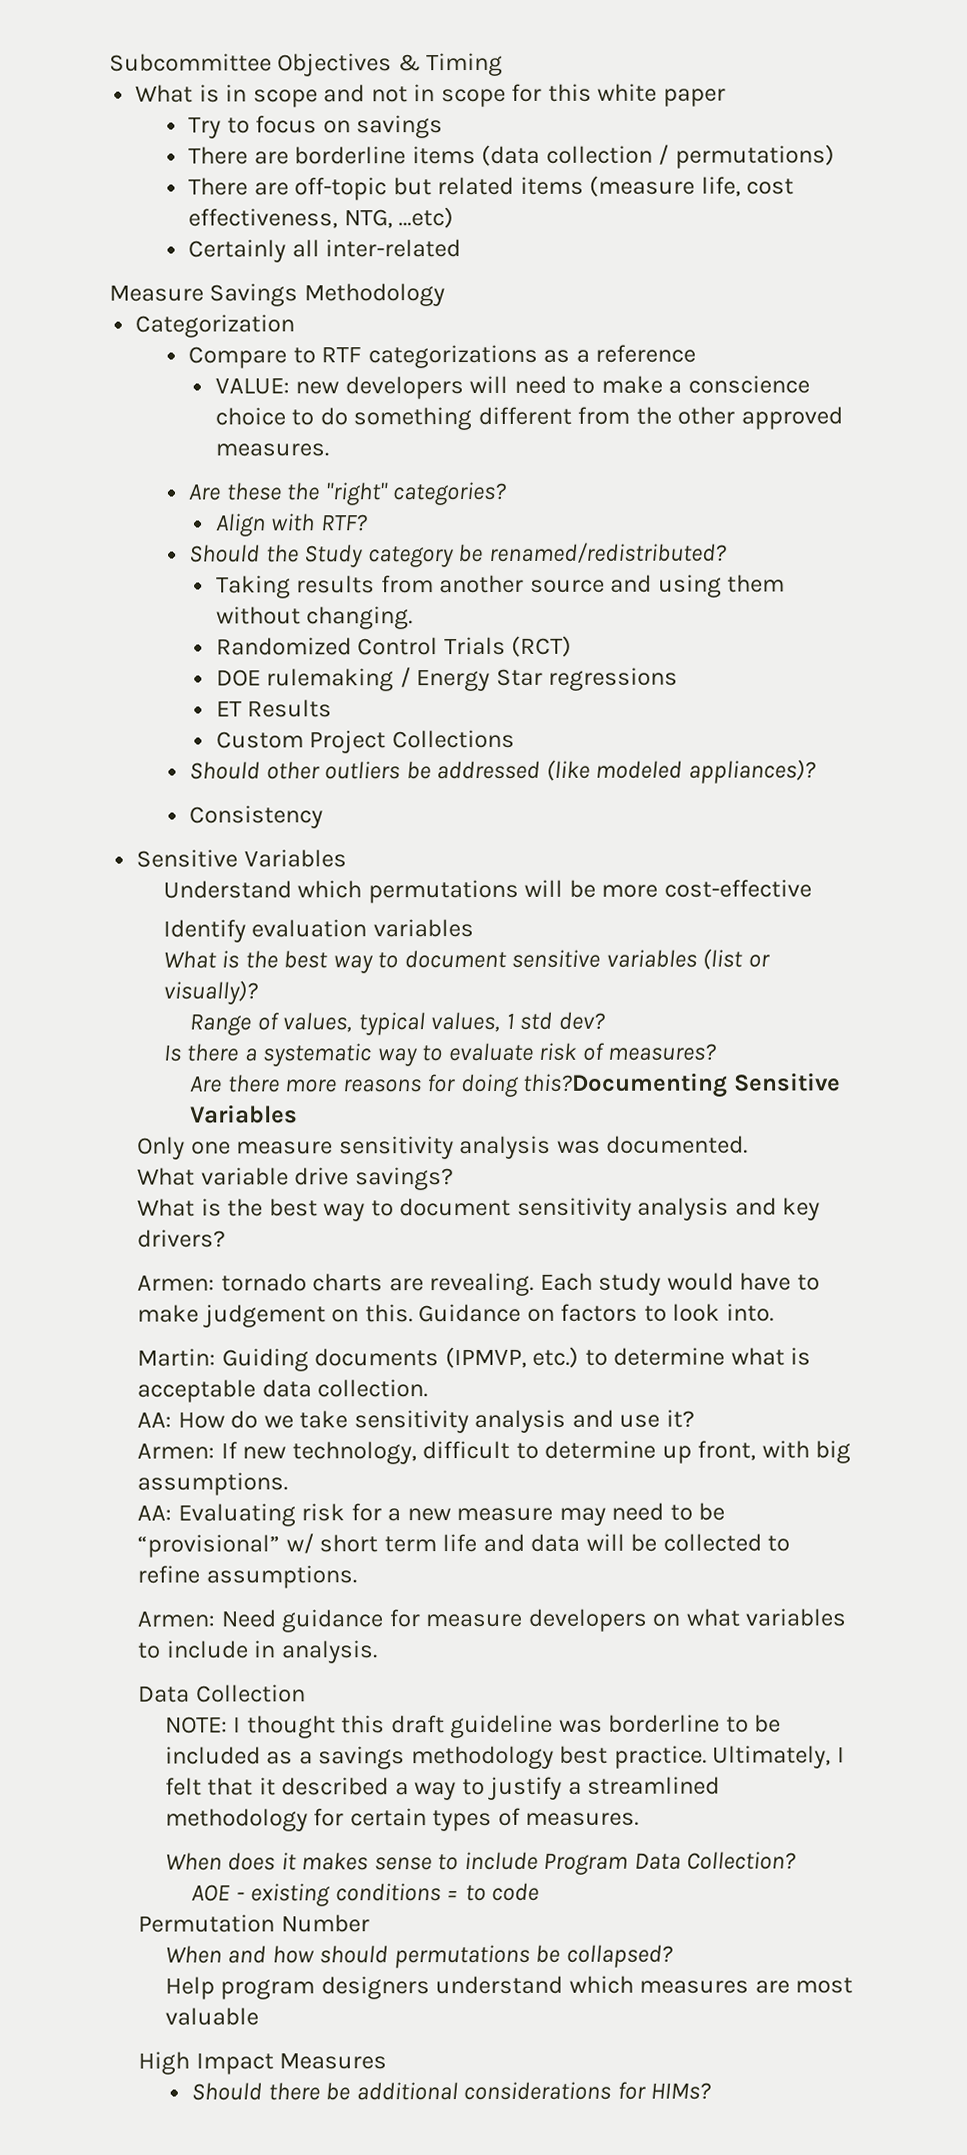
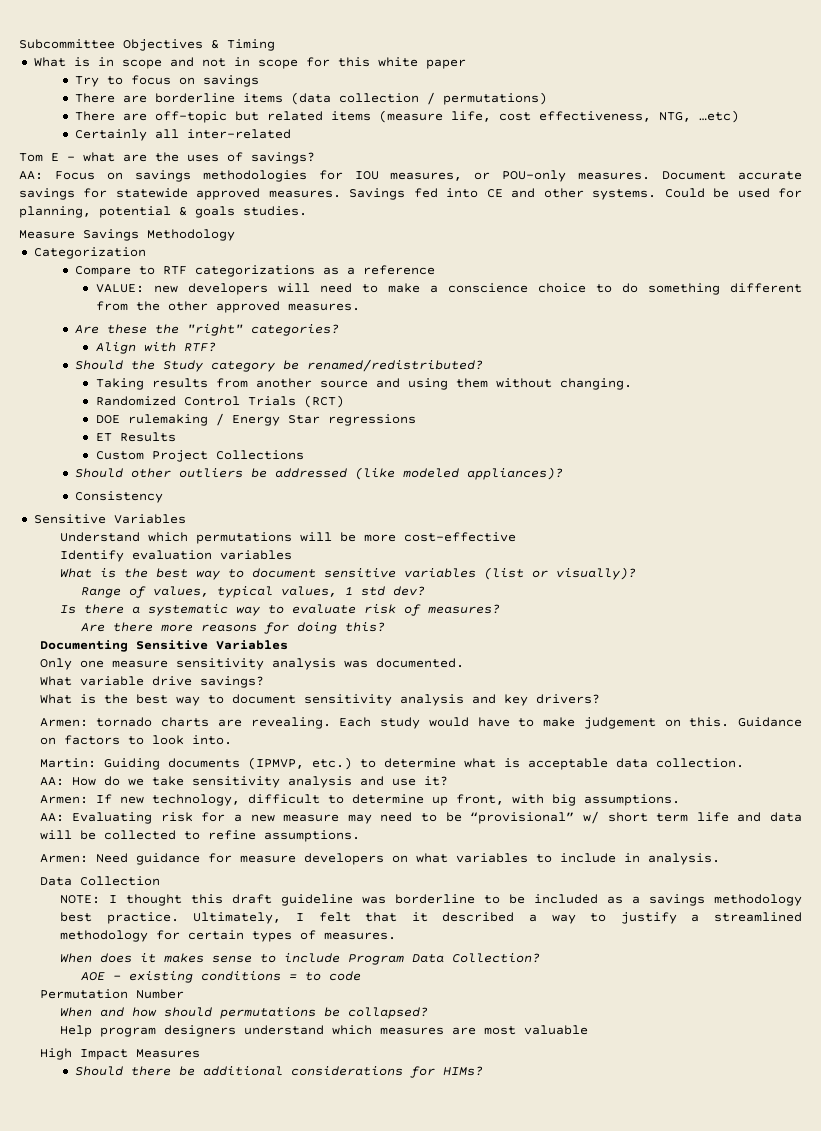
(462, 248) none -> [19,152,315,164] [19,170,802,182] [19,188,802,200] [19,206,307,218] // Tom E – what are the uses of savings? // AA: Focus on savings methodologies for IOU measures, or POU-only measures. Document accurate savings for statewide approved measures. Savings fed into CE and other systems. Could be used for planning, potential & goals studies.
[522,1072,729,1098] this?Documenting -> [344,622,385,632] [39,640,128,652] this? // Documenting

